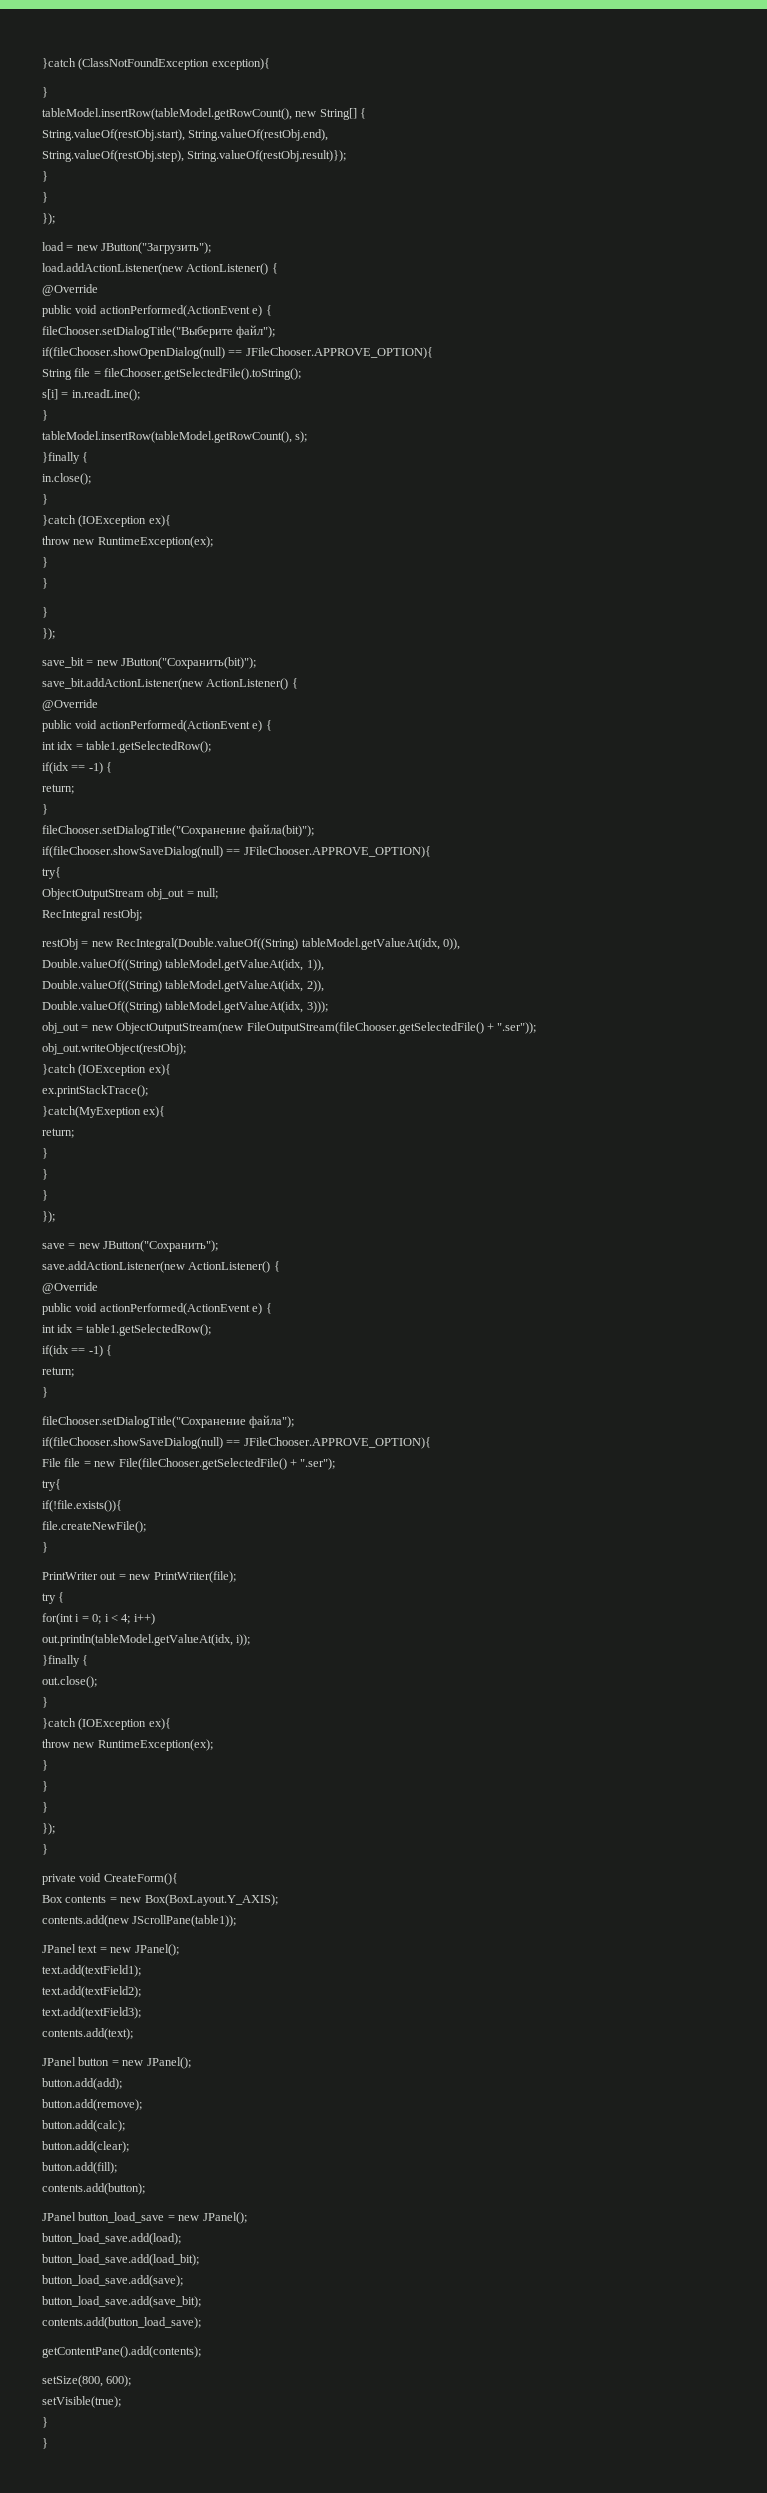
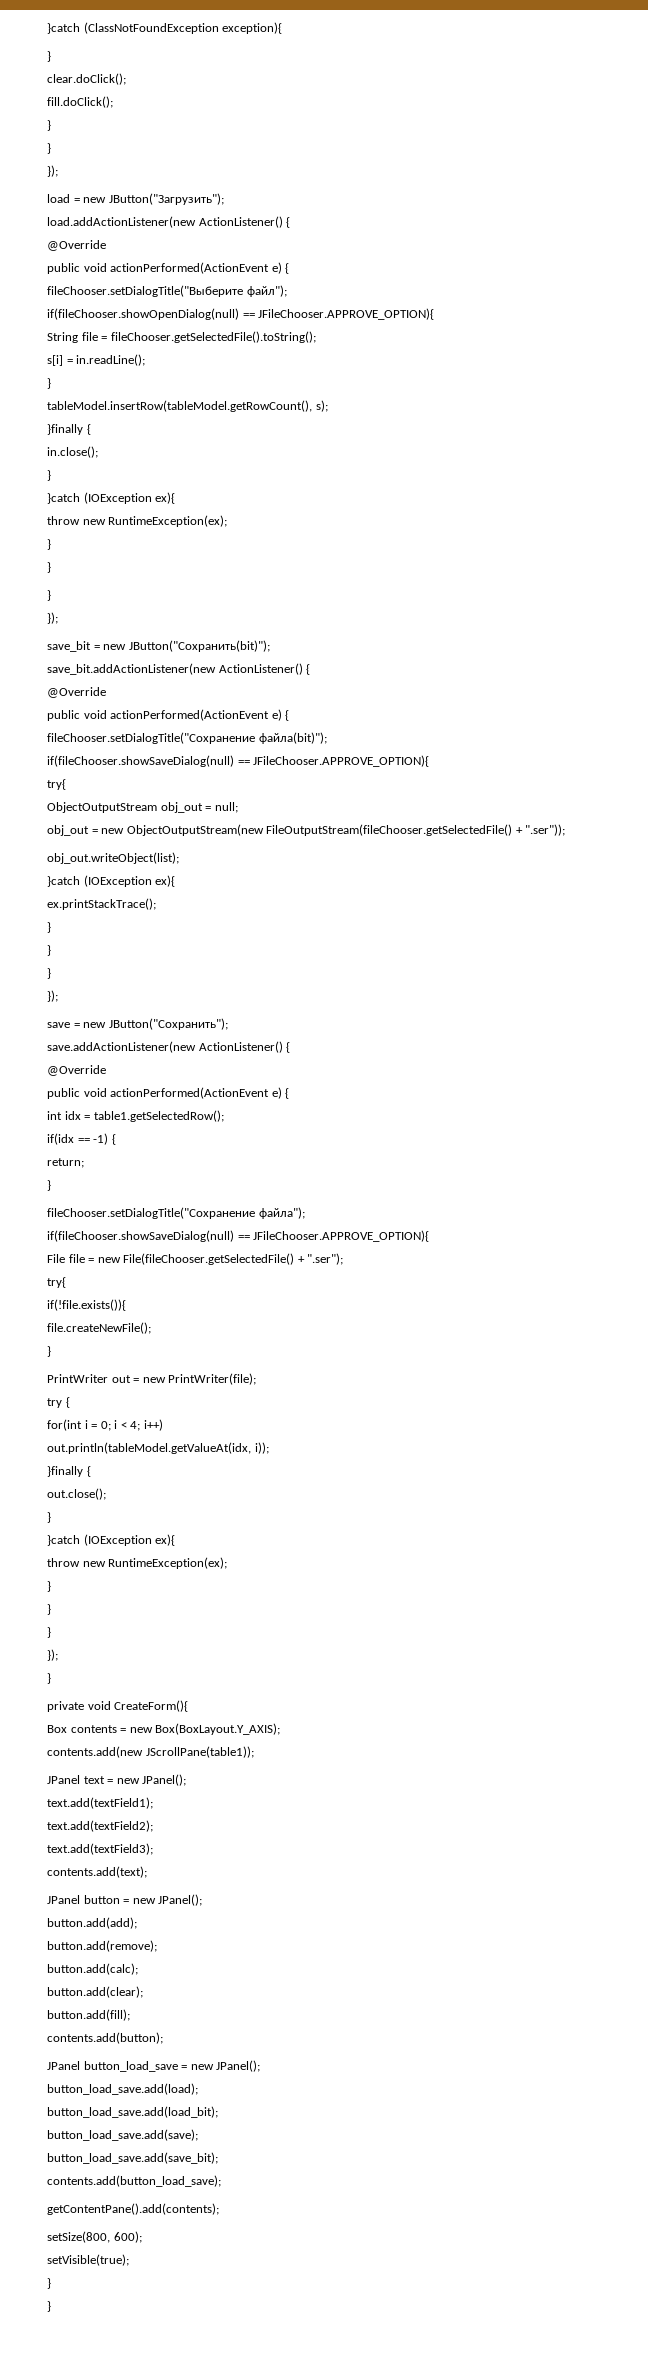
[42,108,367,120] [42,129,329,141] [42,150,347,162] tableModel.insertRow(tableModel.getRowCount(), new String[] { // String.valueOf(restObj.start), String.valueOf(restObj.end), // String.valueOf(restObj.step), String.valueOf(restObj.result)}); -> [47,73,126,85] [47,96,113,108] clear.doClick(); // fill.doClick();
[42,741,212,753] [42,762,113,774] [42,784,74,794] [42,804,48,815] // int idx = table1.getSelectedRow(); // if(idx == -1) { // return; // } -> (290, 715) none
[42,909,143,921] [42,938,460,950] [42,959,324,971] [42,980,324,992] [42,1001,328,1013] // RecIntegral restObj; // restObj = new RecIntegral(Double.valueOf((String) tableModel.getValueAt(idx, 0)), // Double.valueOf((String) tableModel.getValueAt(idx, 1)), // Double.valueOf((String) tableModel.getValueAt(idx, 2)), // Double.valueOf((String) tableModel.getValueAt(idx, 3))); -> (238, 807) none
[42,1043,186,1055] obj_out.writeObject(restObj); -> [47,852,179,864] obj_out.writeObject(list);
[42,1106,166,1118] [42,1128,74,1138] // }catch(MyExeption ex){ // return; -> (156, 904) none

